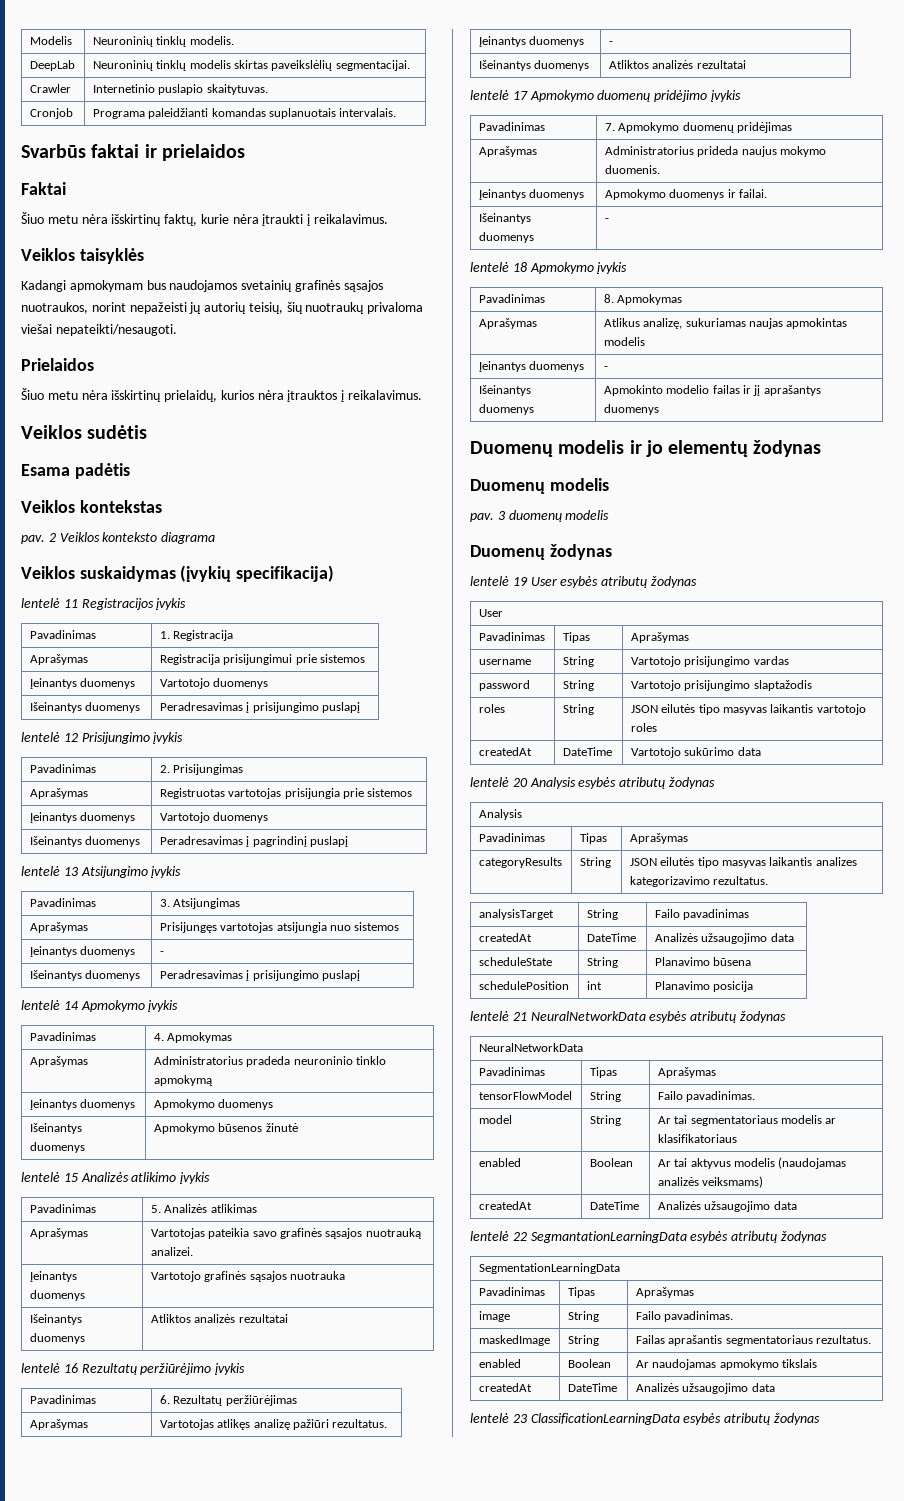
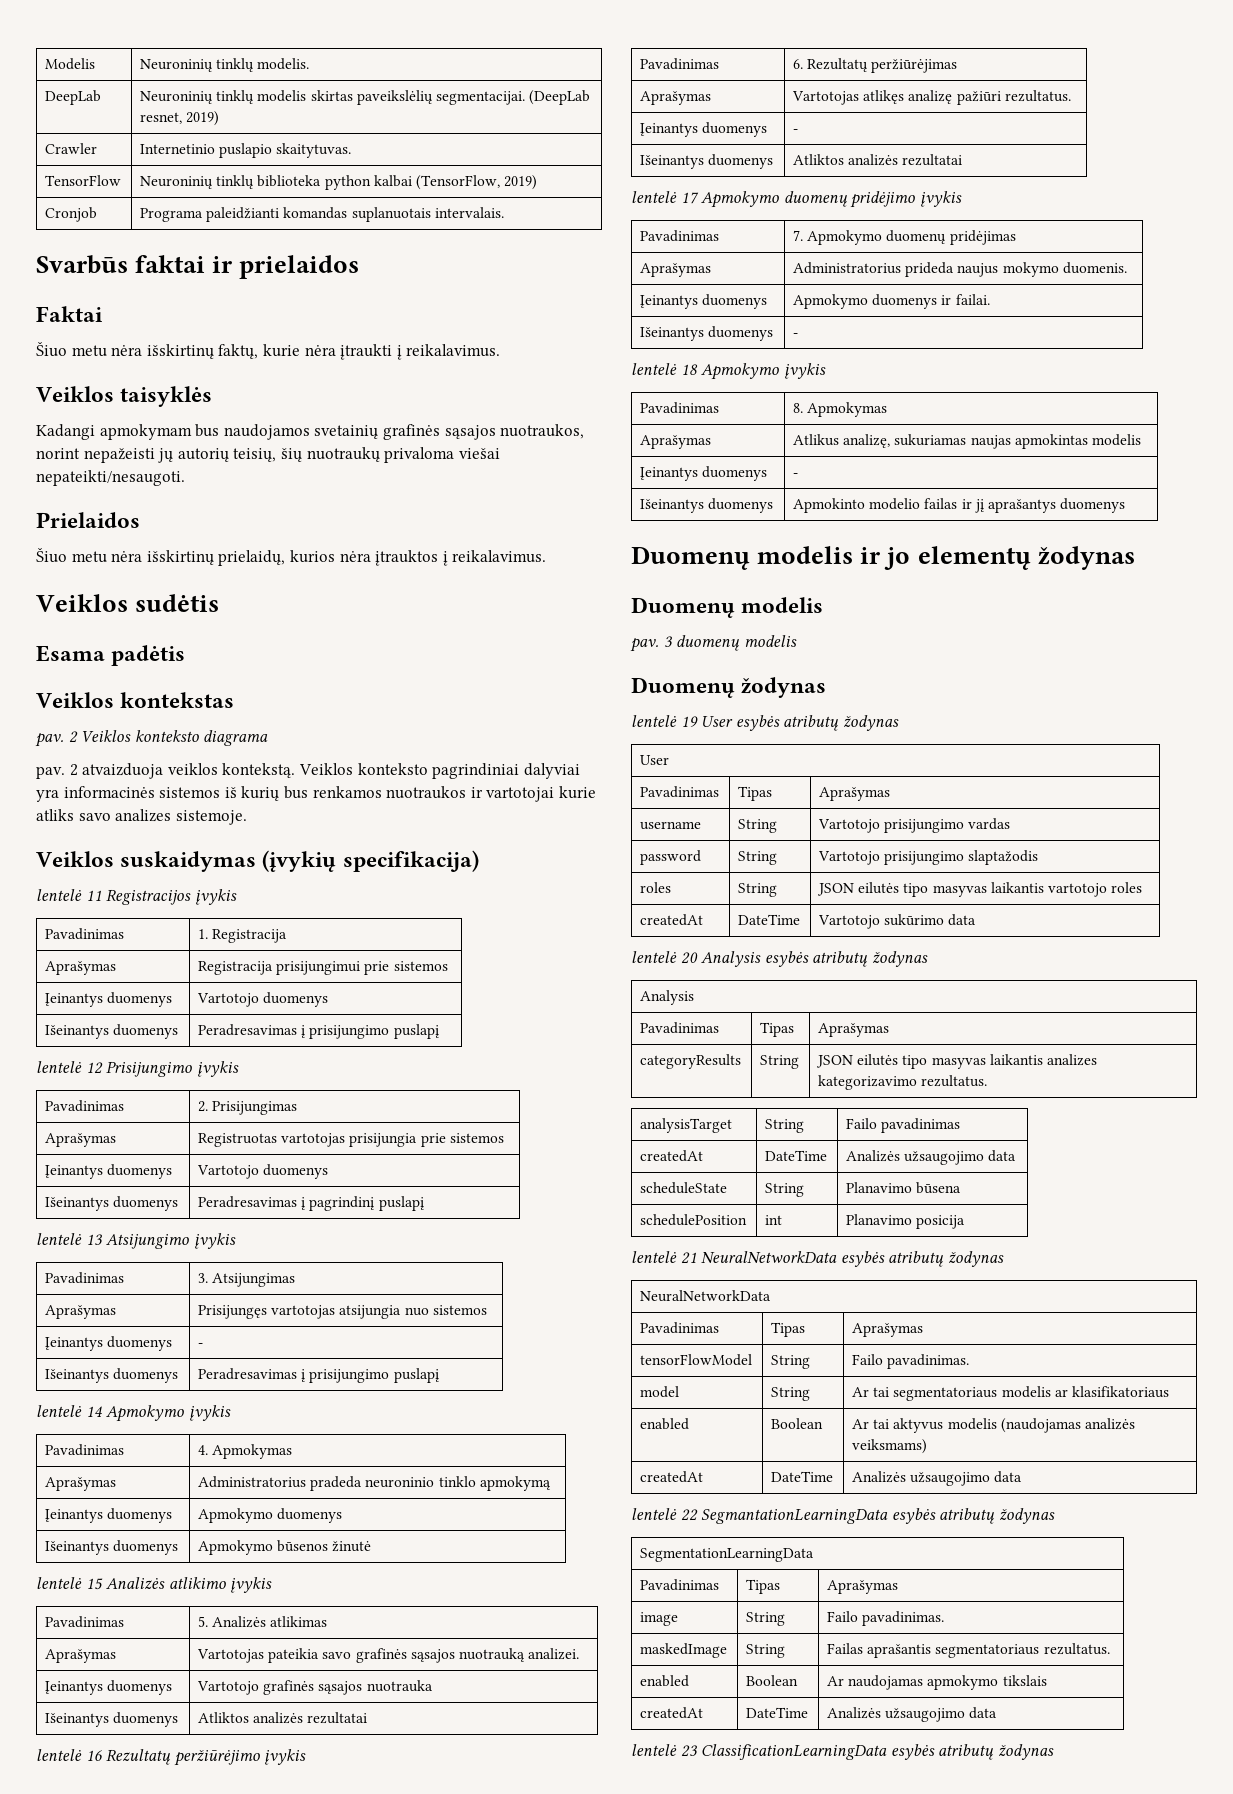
(410, 65) none -> [529,90,591,105] [140,111,220,126] (DeepLab resnet, 2019)
(268, 89) none -> [45,175,122,186] [140,175,538,190] // TensorFlow | Neuroninių tinklų biblioteka python kalbai (TensorFlow, 2019)
(216, 538) none -> [36,763,580,779] [36,786,596,802] [36,809,247,825] // pav. 2 atvaizduoja veiklos kontekstą. Veiklos konteksto pagrindiniai dalyviai yra informacinės sistemos iš kurių bus renkamos nuotraukos ir vartotojai kurie atliks savo analizes sistemoje.

